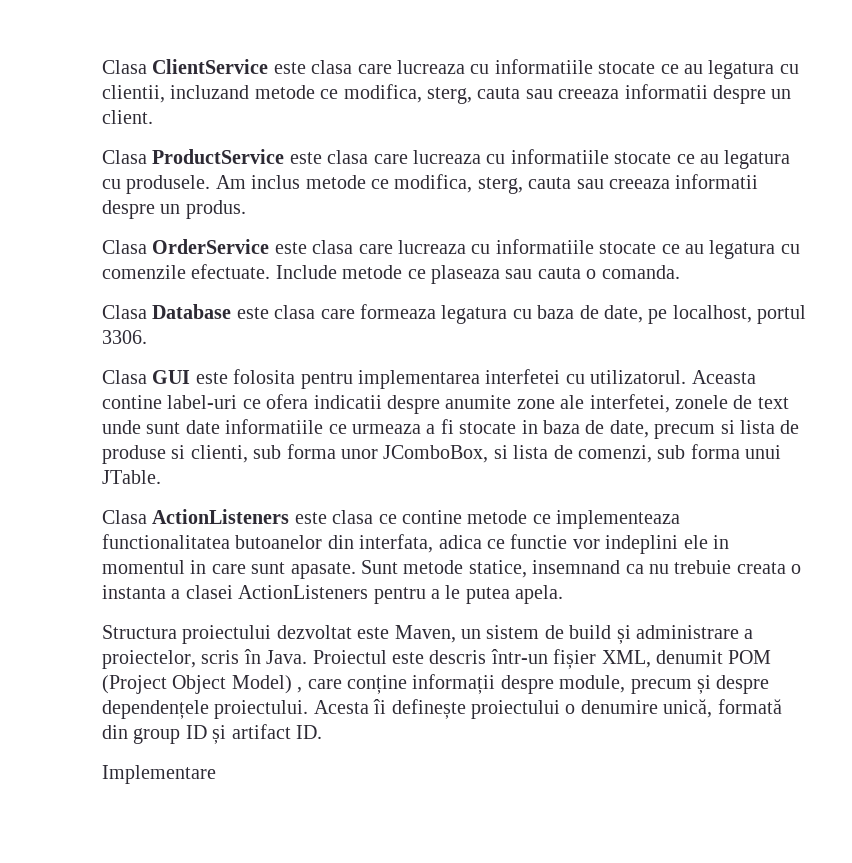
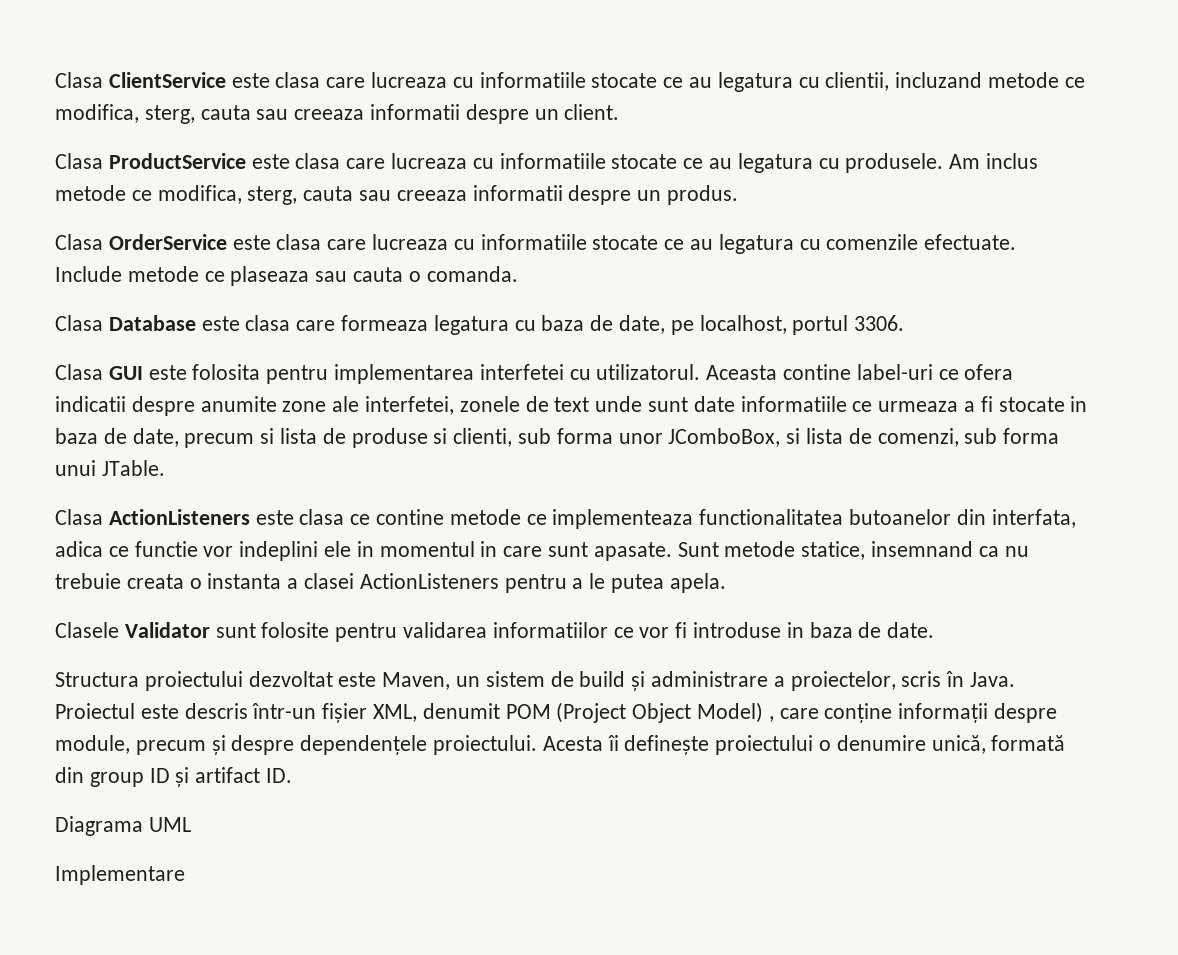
(564, 594) none -> [55,622,935,642] // Clasele Validator sunt folosite pentru validarea informatiilor ce vor fi introduse in baza de date.
(322, 732) none -> [55,816,191,836] // Diagrama UML

